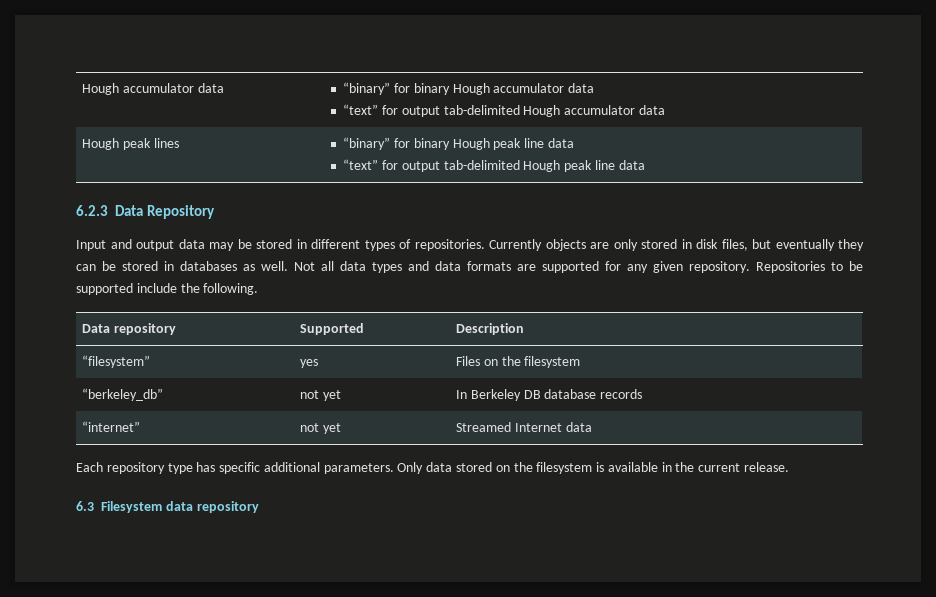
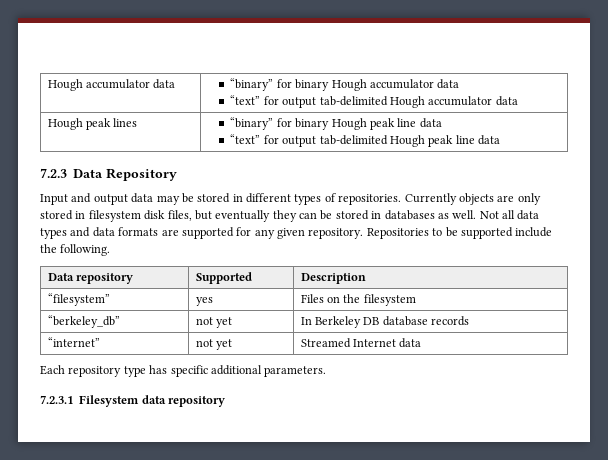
[76,205,108,216] 6.2.3 -> [40,168,67,178] 7.2.3
(692, 244) none -> [88,210,141,222] filesystem
[397,462,790,474] [76,501,94,511] Only data stored on the filesystem is available in the current release. // 6.3 -> [40,395,73,404] // 7.2.3.1

